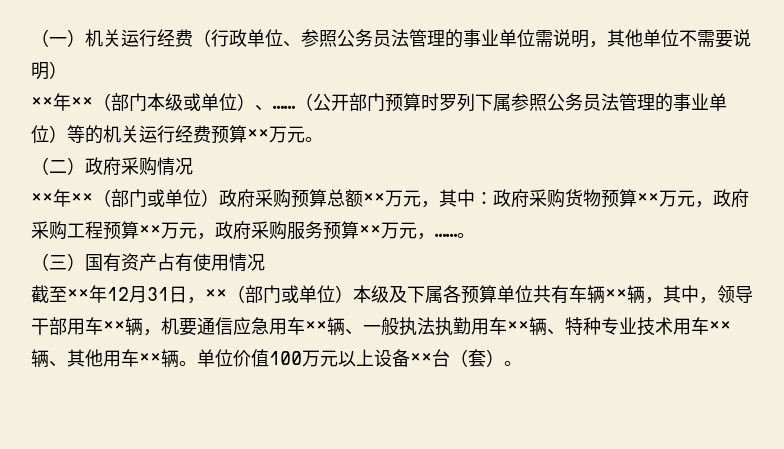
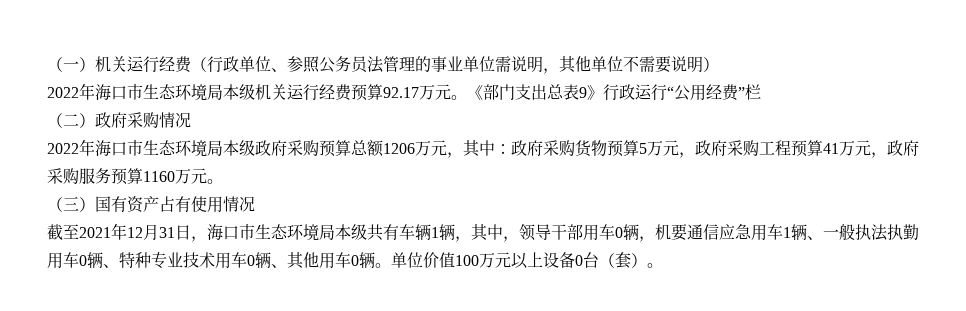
[31,93,727,112] [31,125,103,144] ××年××（部门本级或单位）、……（公开部门预算时罗列下属参照公务员法管理的事业单位）等的 -> [47,83,255,101] 2022年海口市生态环境局本级
[247,126,323,143] ××万元。 -> [383,84,761,101] 92.17万元。《部门支出总表9》行政运行“公用经费”栏
[31,189,219,207] ××年××（部门或单位） -> [47,139,255,157] 2022年海口市生态环境局本级
[363,193,385,205] ×× -> [383,143,415,154] 1206
[637,193,659,205] ×× -> [639,143,647,154] 5
[139,225,161,237] ×× -> [823,143,839,154] 41
[359,222,458,240] ××万元，…… -> [143,168,207,184] 1160万元
[67,289,89,301] ×× -> [79,227,111,238] 2021
[205,285,533,304] ××（部门或单位）本级及下属各预算单位 -> [207,224,367,241] 海口市生态环境局本级
[605,289,627,301] ×× -> [431,227,439,238] 1
[103,321,125,333] ×× -> [615,227,623,238] 0
[305,321,327,333] ×× -> [783,227,791,238] 1
[507,321,529,333] ×× -> [79,255,87,266] 0
[709,321,731,333] ×× -> [247,255,255,266] 0
[139,353,161,365] ×× -> [351,255,359,266] 0
[410,353,432,365] ×× -> [575,255,583,266] 0

